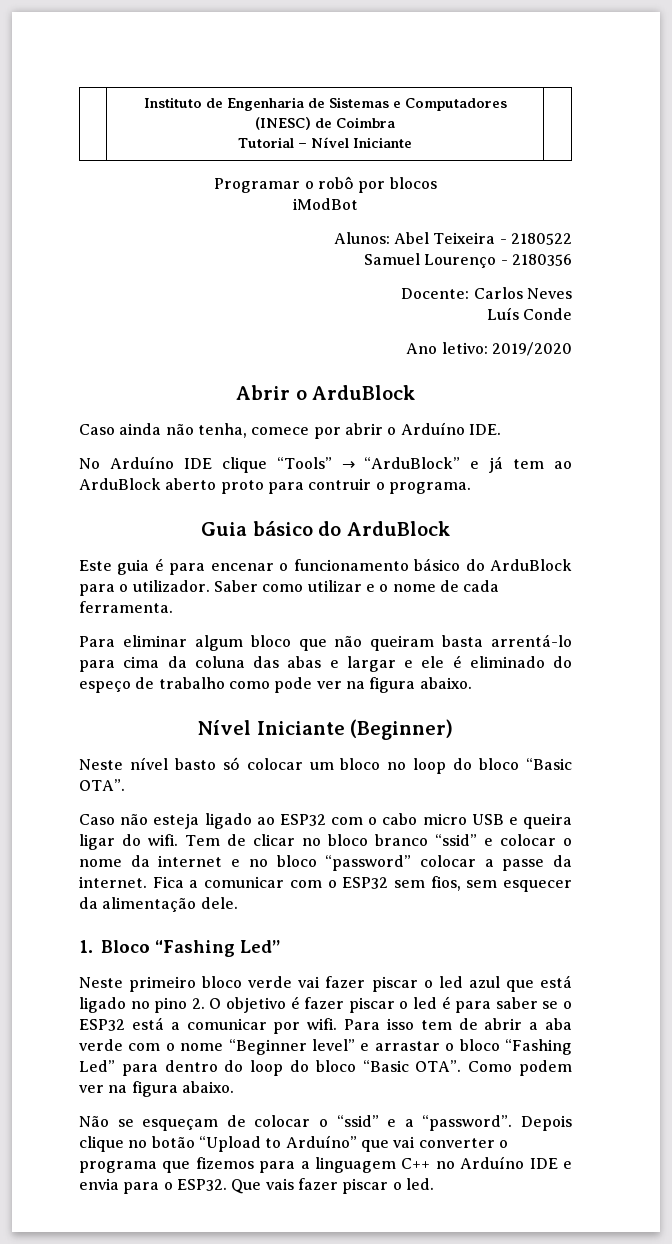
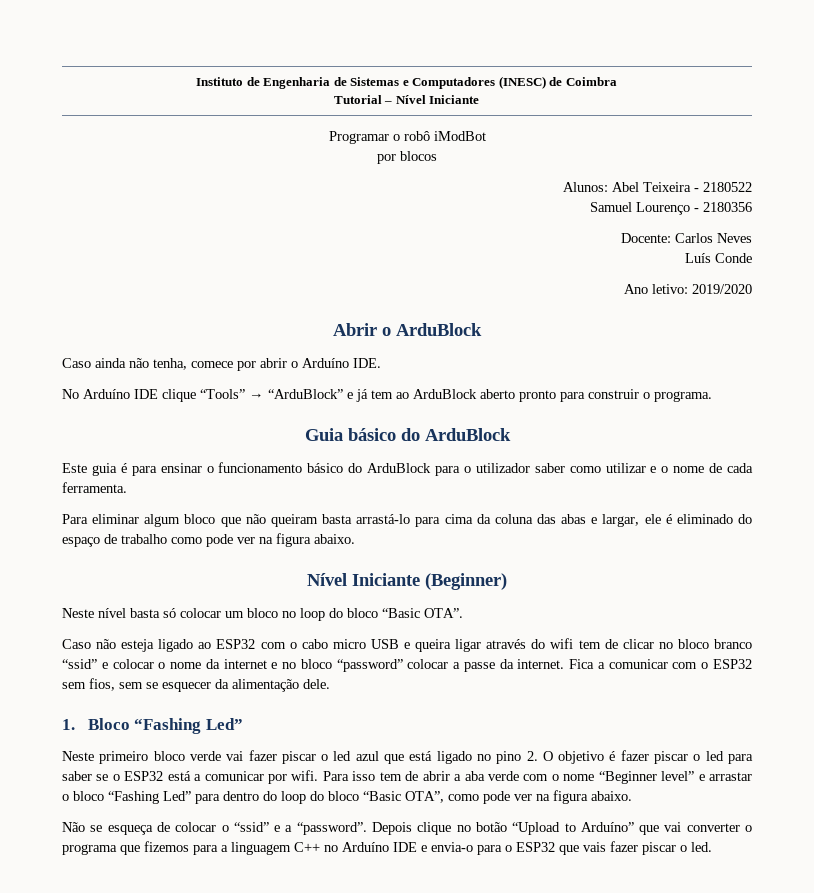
(354, 182) none -> [433,131,486,141] iModBot //
[293,198,358,210] // iModBot -> (437, 156) none
[220,478,372,494] proto para contruir -> [519,389,639,402] pronto para construir
[210,563,274,571] encenar -> [160,463,202,473] ensinar
[132,580,258,592] utilizador. Saber -> [475,463,565,473] utilizador saber
[491,634,572,647] arrentá-lo -> [356,514,411,524] arrastá-lo
[346,656,413,672] largar e -> [602,514,640,527] largar,
[79,681,131,693] espeço -> [62,537,100,547] espaço
[174,758,216,770] basto -> [130,608,160,618] basta
[122,834,221,846] do wifi. Tem -> [486,638,601,649] através do wifi tem
(498, 884) none -> [146,682,158,689] se
[441,996,451,1009] é -> (724, 756) none
[415,1060,572,1076] OTA”. Como podem -> [405,791,510,804] OTA”, como pode
[142,1119,219,1131] esqueçam -> [107,825,153,835] esqueça
[79,1178,262,1194] envia para o ESP32. Que -> [431,842,579,855] envia-o para o ESP32 que

